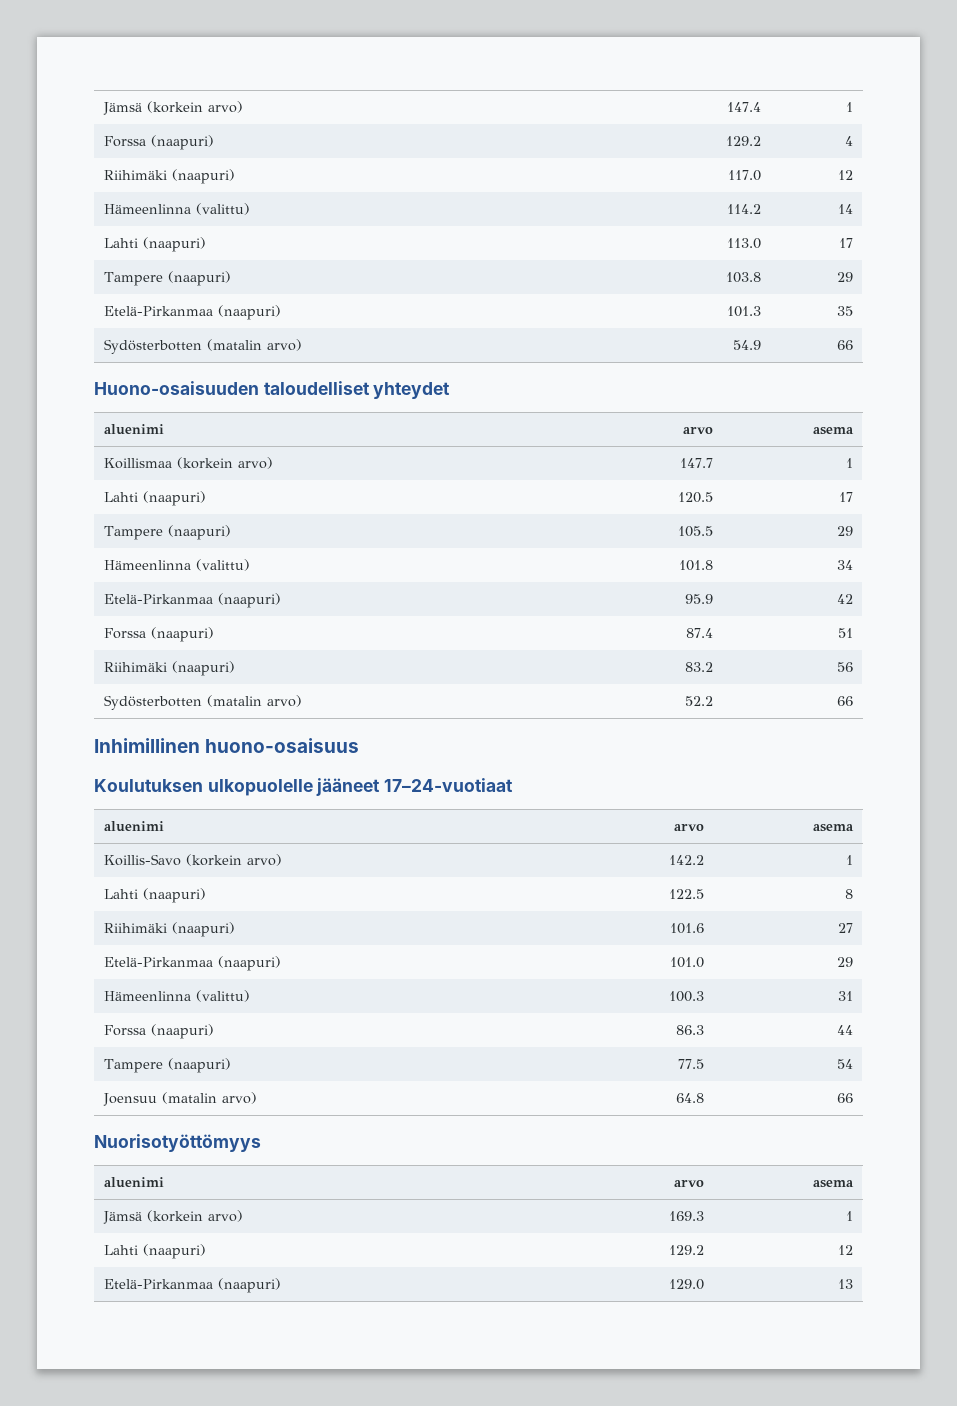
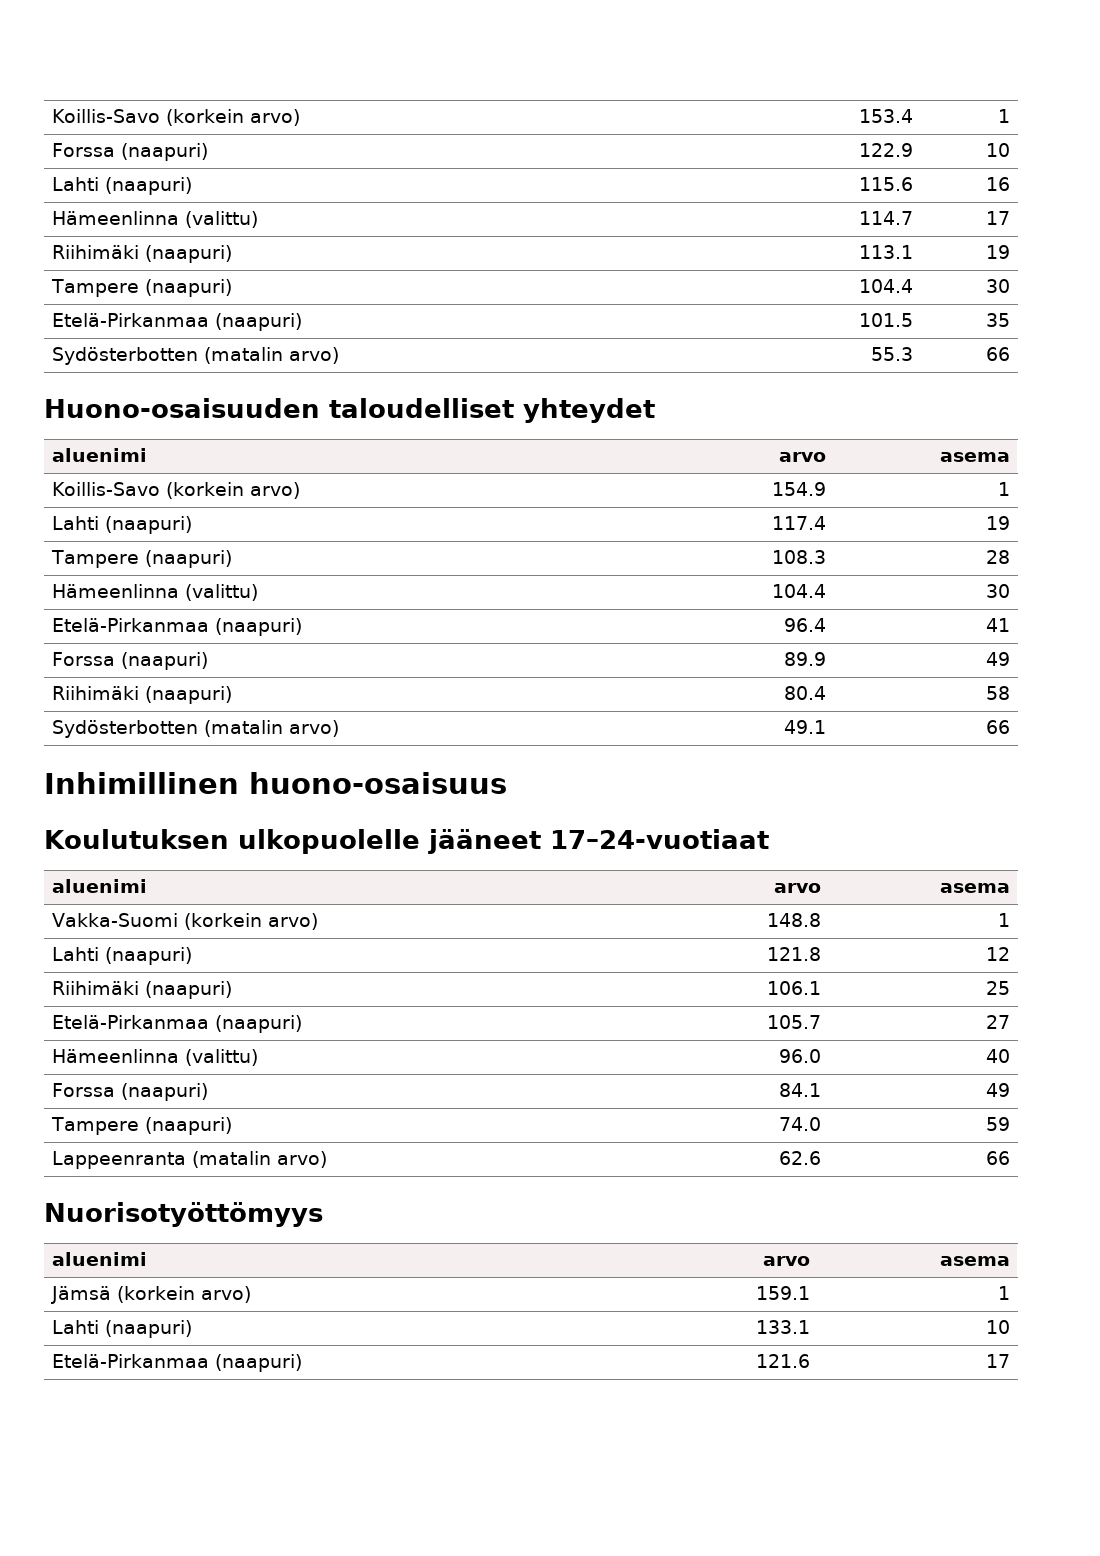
[103,101,244,115] [726,102,761,112] Jämsä (korkein arvo) | 147.4 -> [52,109,301,126] [858,109,913,123] Koillis-Savo (korkein arvo) | 153.4
[725,136,761,146] [844,136,853,146] [104,169,236,184] [727,170,761,181] [837,170,853,180] [104,203,251,215] [726,204,761,214] [837,204,853,214] [104,237,207,252] [726,238,761,249] [838,238,853,248] [104,271,232,286] [725,272,761,283] [836,272,853,282] [104,305,282,320] [726,306,761,317] 129.2 | 4 // Riihimäki (naapuri) | 117.0 | 12 // Hämeenlinna (valittu) | 114.2 | 14 // Lahti (naapuri) | 113.0 | 17 // Tampere (naapuri) | 103.8 | 29 // Etelä-Pirkanmaa (naapuri) | 101.3 -> [858,143,913,157] [985,143,1010,157] [52,177,193,195] [858,177,913,191] [985,177,1010,191] [52,211,259,228] [858,211,913,225] [985,211,1010,225] [52,245,233,263] [858,245,913,259] [985,245,1010,259] [51,279,233,297] [858,279,913,293] [985,279,1010,293] [52,313,303,331] [858,313,913,327] 122.9 | 10 // Lahti (naapuri) | 115.6 | 16 // Hämeenlinna (valittu) | 114.7 | 17 // Riihimäki (naapuri) | 113.1 | 19 // Tampere (naapuri) | 104.4 | 30 // Etelä-Pirkanmaa (naapuri) | 101.5
[732,340,761,350] 54.9 -> [870,347,913,361] 55.3
[104,457,274,469] [679,458,713,468] [845,458,853,468] [104,491,207,506] [677,492,713,503] [838,492,853,502] [104,525,232,540] [677,526,713,537] [836,526,853,536] [104,559,251,571] [678,560,713,571] [836,560,853,570] [104,593,282,608] [684,594,713,604] [836,594,853,604] [104,627,215,642] [685,628,713,638] [837,628,853,638] [104,661,236,676] [684,662,713,672] [836,662,853,672] [104,695,303,710] [684,696,713,706] Koillismaa (korkein arvo) | 147.7 | 1 // Lahti (naapuri) | 120.5 | 17 // Tampere (naapuri) | 105.5 | 29 // Hämeenlinna (valittu) | 101.8 | 34 // Etelä-Pirkanmaa (naapuri) | 95.9 | 42 // Forssa (naapuri) | 87.4 | 51 // Riihimäki (naapuri) | 83.2 | 56 // Sydösterbotten (matalin arvo) | 52.2 -> [52,482,301,499] [771,482,826,496] [997,482,1010,496] [52,516,193,534] [771,516,826,530] [985,516,1010,530] [51,550,233,568] [771,550,826,564] [985,550,1010,564] [52,584,259,601] [771,584,826,598] [985,584,1010,598] [52,618,303,636] [783,618,826,632] [985,618,1010,632] [52,652,209,670] [783,652,826,666] [985,652,1010,666] [52,686,233,704] [783,686,826,700] [985,686,1010,700] [52,720,340,738] [783,720,826,734] Koillis-Savo (korkein arvo) | 154.9 | 1 // Lahti (naapuri) | 117.4 | 19 // Tampere (naapuri) | 108.3 | 28 // Hämeenlinna (valittu) | 104.4 | 30 // Etelä-Pirkanmaa (naapuri) | 96.4 | 41 // Forssa (naapuri) | 89.9 | 49 // Riihimäki (naapuri) | 80.4 | 58 // Sydösterbotten (matalin arvo) | 49.1
[104,854,283,866] [668,855,704,865] [845,855,853,865] [104,888,207,903] [668,889,704,899] [844,889,853,899] [104,922,236,937] [669,923,704,934] [837,923,853,933] [104,956,282,971] [669,957,704,968] [836,957,853,967] [104,990,251,1002] [668,991,704,1002] [837,991,853,1001] [104,1024,215,1039] [675,1025,704,1035] [836,1025,853,1035] [104,1058,232,1073] [677,1059,704,1069] [836,1059,853,1069] [103,1092,258,1106] [675,1093,704,1103] Koillis-Savo (korkein arvo) | 142.2 | 1 // Lahti (naapuri) | 122.5 | 8 // Riihimäki (naapuri) | 101.6 | 27 // Etelä-Pirkanmaa (naapuri) | 101.0 | 29 // Hämeenlinna (valittu) | 100.3 | 31 // Forssa (naapuri) | 86.3 | 44 // Tampere (naapuri) | 77.5 | 54 // Joensuu (matalin arvo) | 64.8 -> [52,913,319,930] [766,913,821,927] [997,913,1010,927] [52,947,193,965] [766,947,821,961] [985,947,1010,961] [52,981,233,999] [766,981,821,995] [985,981,1010,995] [52,1015,303,1033] [766,1015,821,1029] [985,1015,1010,1029] [52,1049,259,1066] [778,1049,821,1063] [985,1049,1010,1063] [52,1083,209,1101] [778,1083,821,1097] [985,1083,1010,1097] [51,1117,233,1135] [778,1117,821,1131] [985,1117,1010,1131] [52,1151,328,1169] [778,1151,821,1165] Vakka-Suomi (korkein arvo) | 148.8 | 1 // Lahti (naapuri) | 121.8 | 12 // Riihimäki (naapuri) | 106.1 | 25 // Etelä-Pirkanmaa (naapuri) | 105.7 | 27 // Hämeenlinna (valittu) | 96.0 | 40 // Forssa (naapuri) | 84.1 | 49 // Tampere (naapuri) | 74.0 | 59 // Lappeenranta (matalin arvo) | 62.6
[668,1211,704,1221] [845,1211,853,1221] [104,1244,207,1259] [668,1245,704,1255] [837,1245,853,1255] [104,1278,282,1293] [668,1279,704,1290] [837,1279,853,1289] 169.3 | 1 // Lahti (naapuri) | 129.2 | 12 // Etelä-Pirkanmaa (naapuri) | 129.0 | 13 -> [755,1286,810,1300] [997,1286,1010,1300] [52,1320,193,1338] [755,1320,810,1334] [985,1320,1010,1334] [52,1354,303,1372] [755,1354,810,1368] [985,1354,1010,1368] 159.1 | 1 // Lahti (naapuri) | 133.1 | 10 // Etelä-Pirkanmaa (naapuri) | 121.6 | 17

